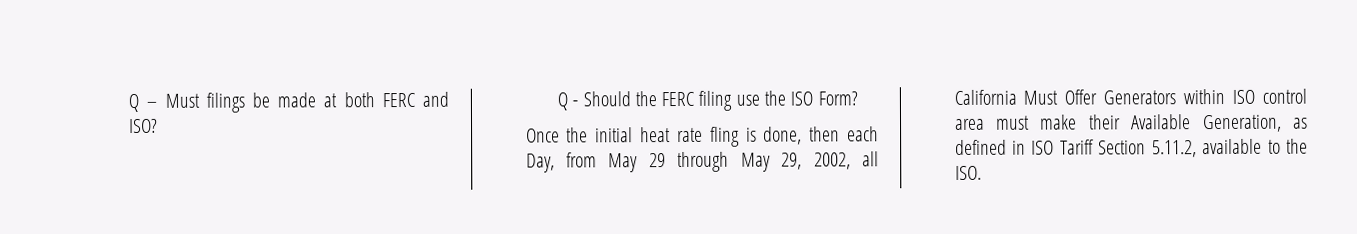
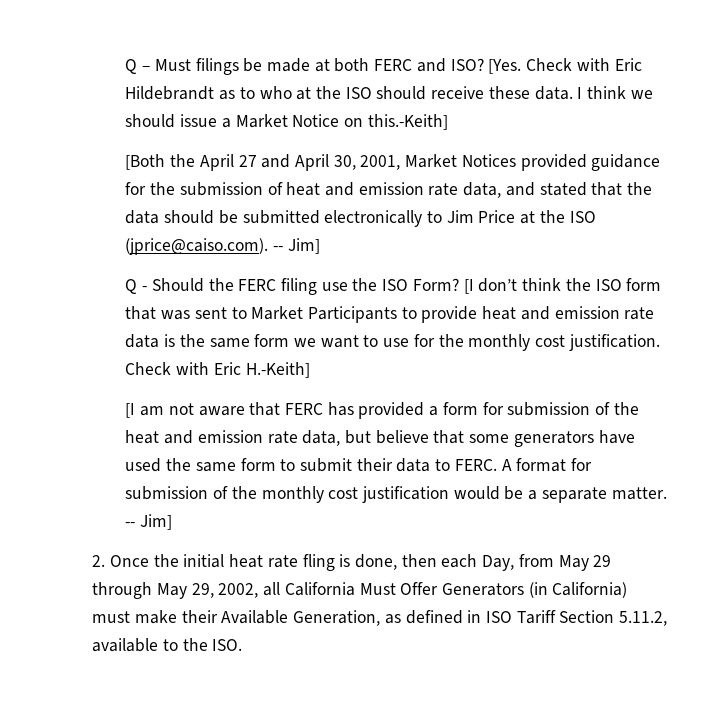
(159, 126) none -> [488,58,642,74] [125,86,653,100] [125,114,448,130] [125,154,661,171] [125,182,653,198] [125,210,596,227] [125,238,320,255] [Yes. Check with Eric Hildebrandt as to who at the ISO should receive these data. I think we should issue a Market Notice on this.-Keith] // [Both the April 27 and April 30, 2001, Market Notices provided guidance for the submission of heat and emission rate data, and stated that the data should be submitted electronically to Jim Price at the ISO (jprice@caiso.com). -- Jim]
(858, 98) // -> [463,278,662,294] [125,306,655,323] [125,334,660,351] [125,362,310,378] [125,402,639,419] [125,430,635,447] [125,458,593,472] [125,486,667,503] [125,514,173,530] [92,555,106,567] [I don’t think the ISO form that was sent to Market Participants to provide heat and emission rate data is the same form we want to use for the monthly cost justification. Check with Eric H.-Keith] // [I am not aware that FERC has provided a form for submission of the heat and emission rate data, but believe that some generators have used the same form to submit their data to FERC. A format for submission of the monthly cost justification would be a separate matter. -- Jim] // 2.
[1183,88,1307,105] [954,118,985,130] within ISO control area -> [528,582,628,598] (in California)

